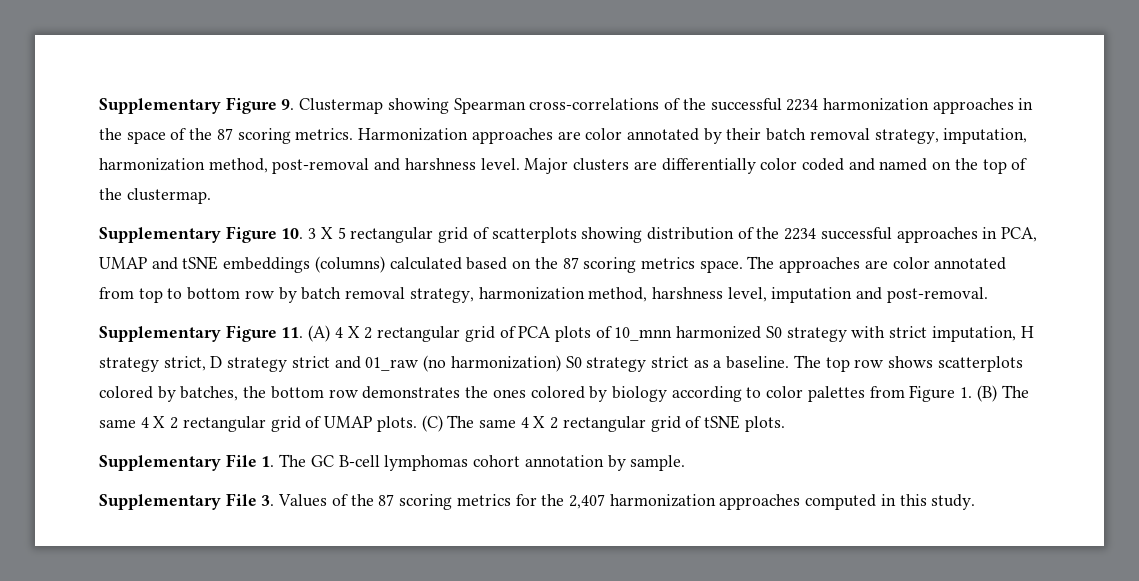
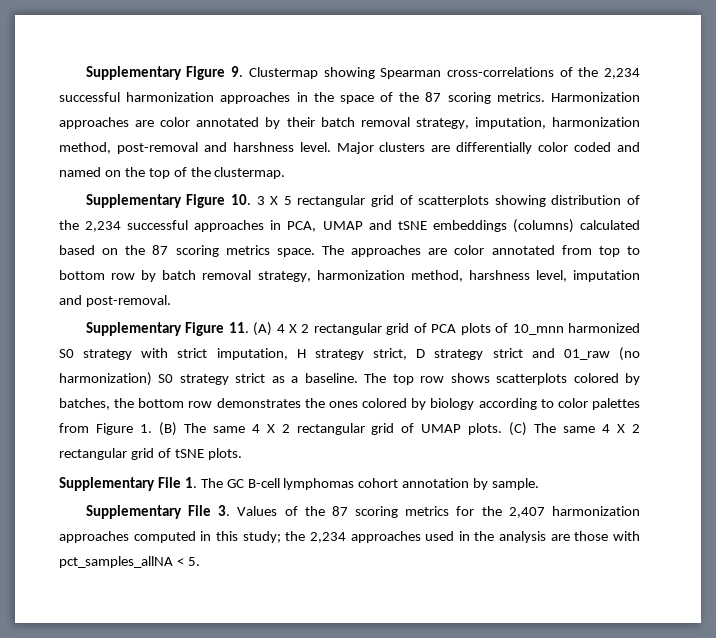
[710,98,819,111] successful 2234 -> [603,68,640,79] [59,92,120,102] 2,234 successful
[784,228,817,240] 2234 -> [85,221,122,232] 2,234
[931,494,976,510] study. -> [242,531,641,543] [59,556,200,568] study; the 2,234 approaches used in the analysis are those with pct_samples_allNA < 5.

